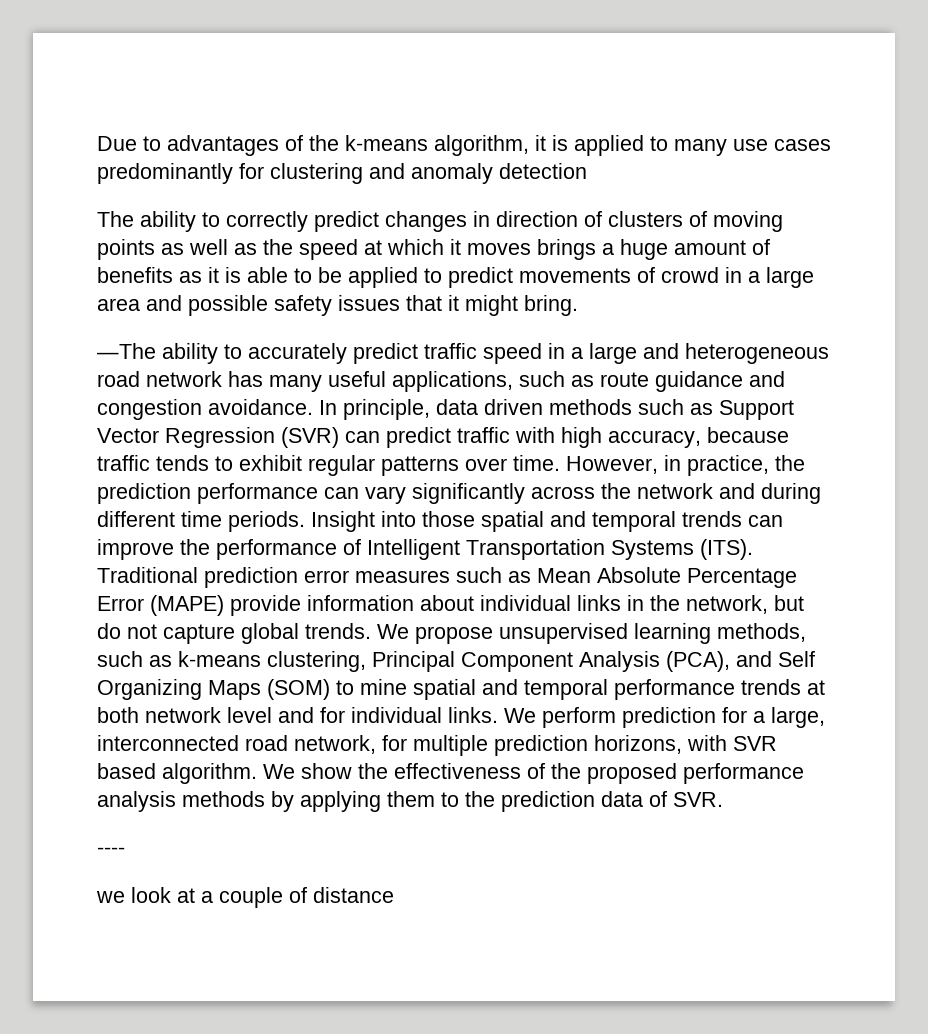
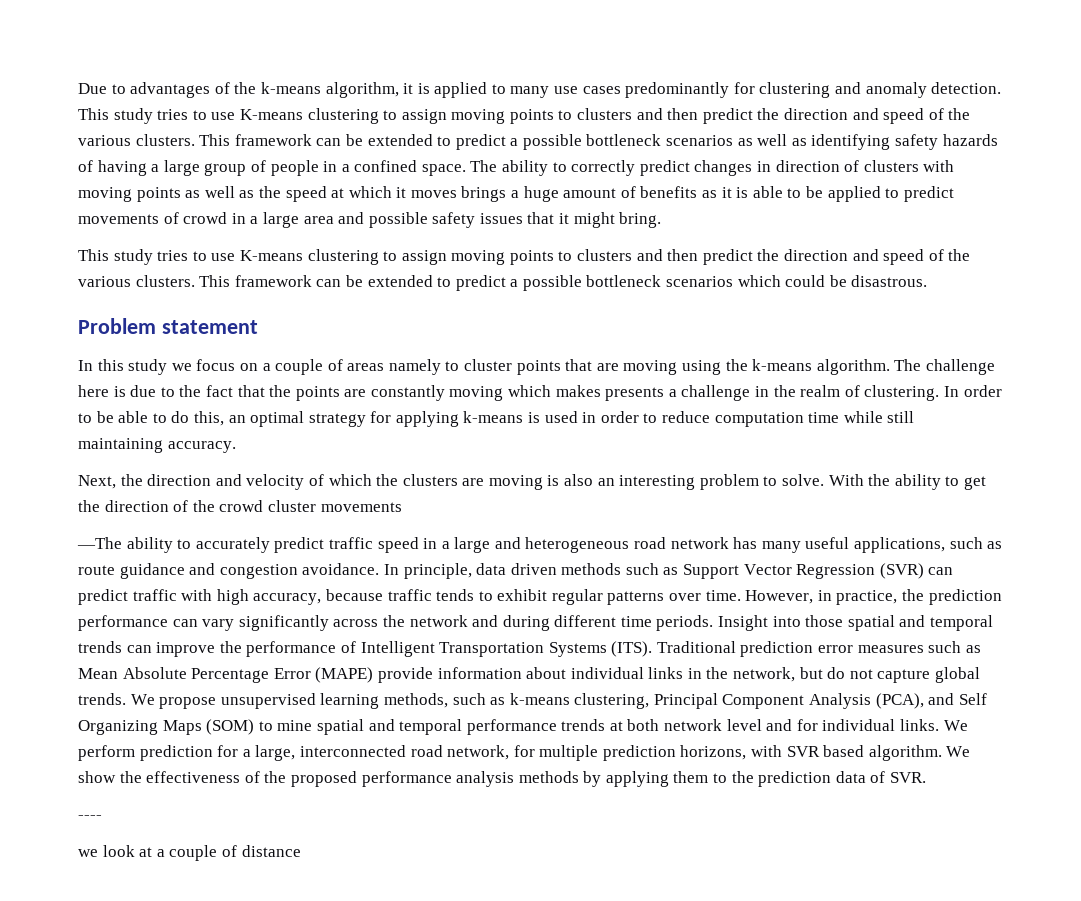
[499,163,587,179] detection // -> [931,82,1002,94] [78,108,971,124] [78,134,998,150] [78,160,466,176] detection. This study tries to use K-means clustering to assign moving points to clusters and then predict the direction and speed of the various clusters. This framework can be extended to predict a possible bottleneck scenarios as well as identifying safety hazards of having a large group of people in a confined space.
[689,211,707,227] of -> [923,160,955,172] with
(578, 305) none -> [78,249,971,265] [78,275,928,291] [78,318,258,334] [78,359,995,375] [78,385,1002,401] [78,411,915,427] [78,438,236,453] [78,474,986,490] [78,500,402,512] // This study tries to use K-means clustering to assign moving points to clusters and then predict the direction and speed of the various clusters. This framework can be extended to predict a possible bottleneck scenarios which could be disastrous. // Problem statement // In this study we focus on a couple of areas namely to cluster points that are moving using the k-means algorithm. The challenge here is due to the fact that the points are constantly moving which makes presents a challenge in the realm of clustering. In order to be able to do this, an optimal strategy for applying k-means is used in order to reduce computation time while still maintaining accuracy. // Next, the direction and velocity of which the clusters are moving is also an interesting problem to solve. With the ability to get the direction of the crowd cluster movements

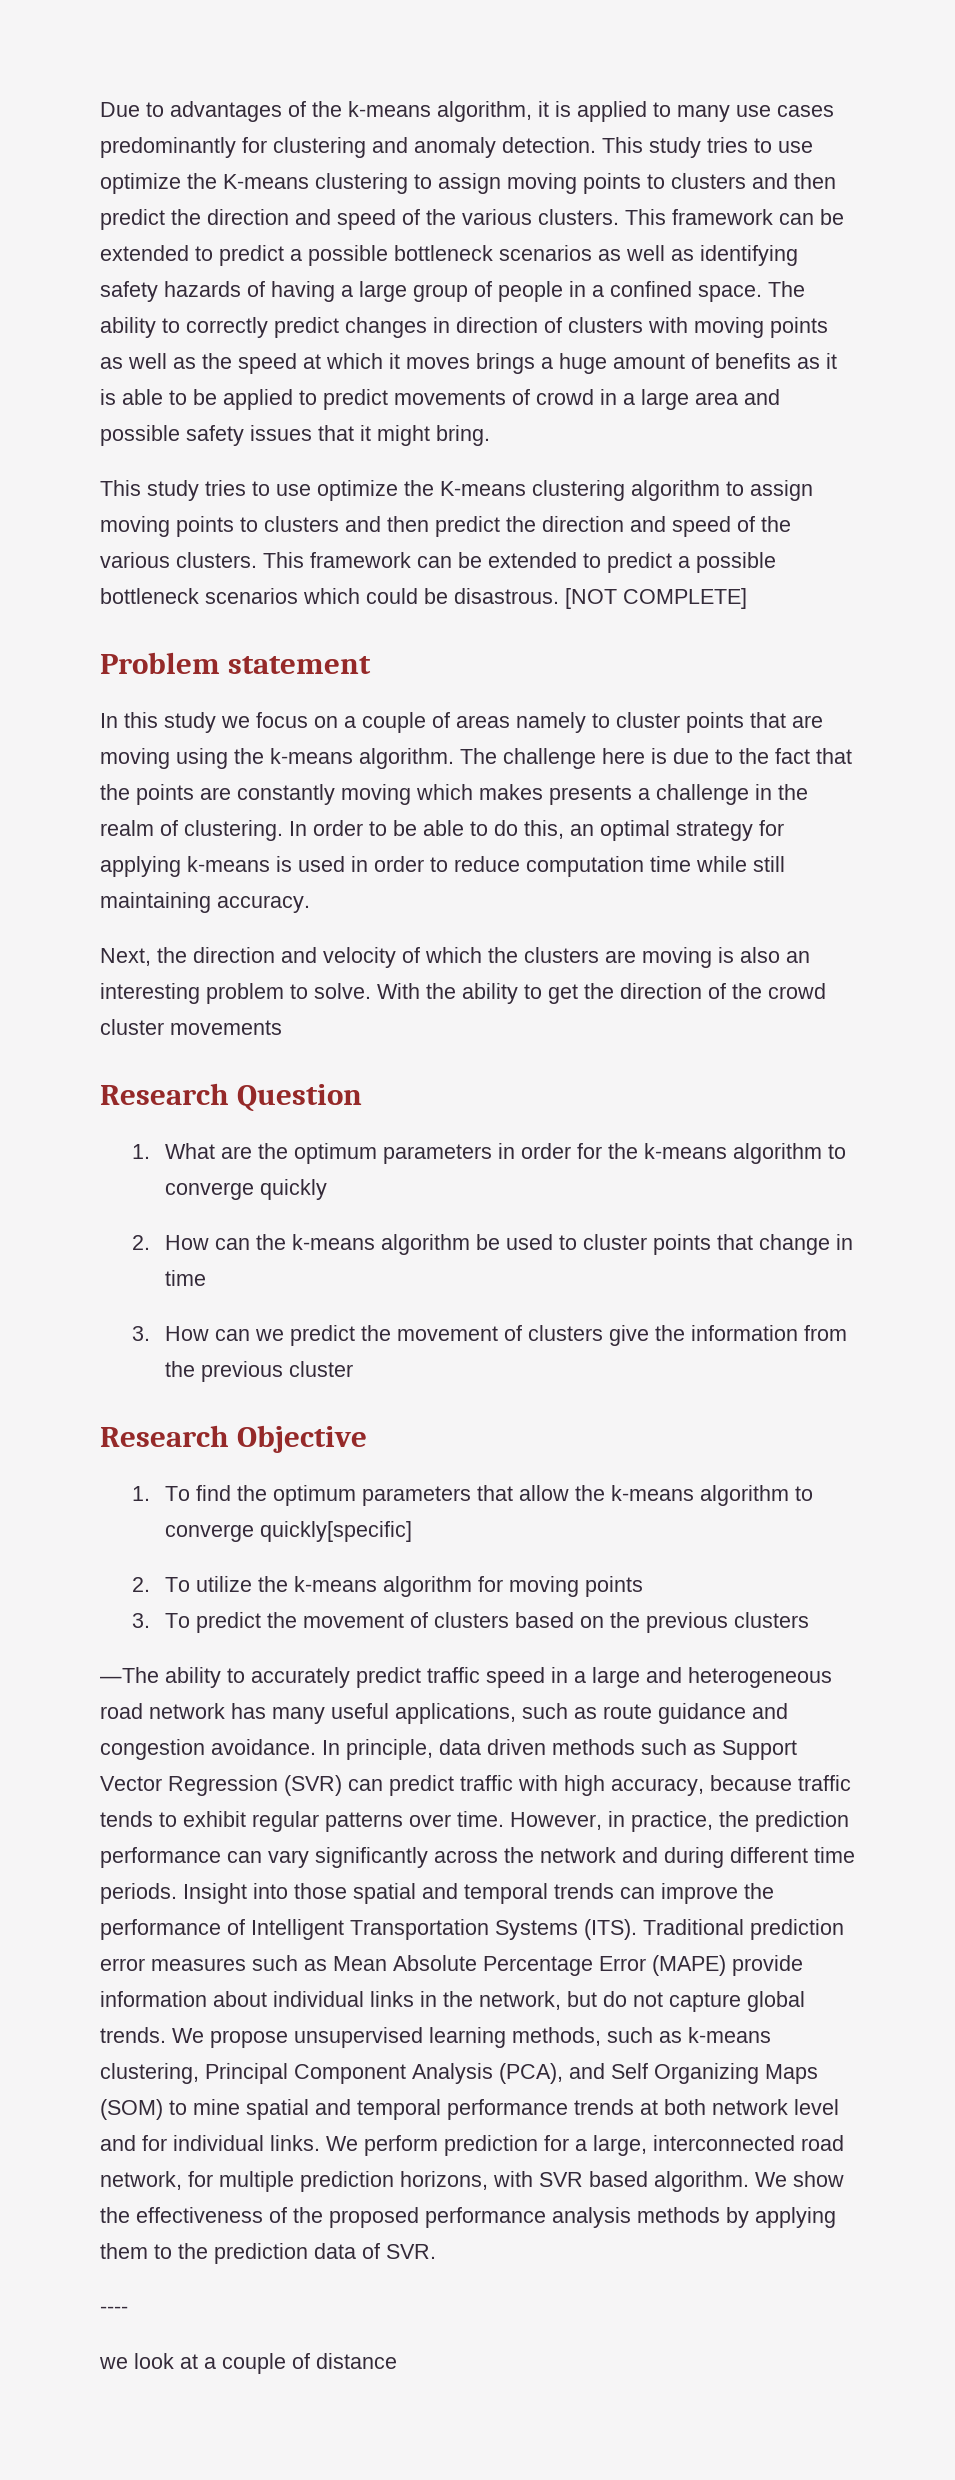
(236, 116) none -> [100,173,217,194] optimize the
[239,249,379,265] K-means clustering -> [317,480,720,501] optimize the K-means clustering algorithm
(928, 281) none -> [565,588,747,609] [NOT COMPLETE]
(402, 507) none -> [100,1083,363,1112] [132,1143,846,1164] [164,1179,327,1200] [132,1234,853,1255] [164,1270,206,1286] [132,1325,847,1346] [164,1361,353,1382] [100,1425,368,1453] [132,1485,813,1506] [164,1521,412,1542] [132,1576,643,1597] [132,1612,809,1633] // Research Question // 1. What are the optimum parameters in order for the k-means algorithm to converge quickly // 2. How can the k-means algorithm be used to cluster points that change in time // 3. How can we predict the movement of clusters give the information from the previous cluster // Research Objective // 1. To find the optimum parameters that allow the k-means algorithm to converge quickly[specific] // 2. To utilize the k-means algorithm for moving points // 3. To predict the movement of clusters based on the previous clusters

